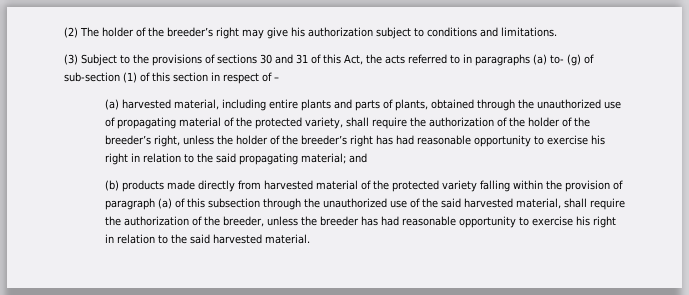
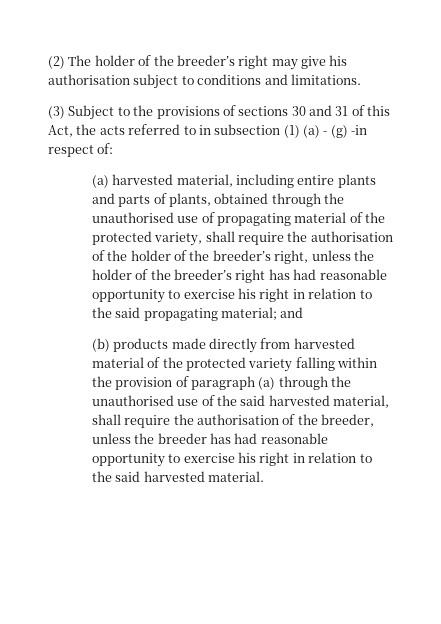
[308,27,373,37] authorization -> [48,74,130,85] authorisation
[475,54,594,66] [64,72,279,84] paragraphs (a) to- (g) of sub-section (1) of this section in respect of – -> [214,124,368,138] [48,143,114,157] subsection (1) (a) - (g) -in respect of:
[536,99,601,109] unauthorized -> [91,212,174,223] unauthorised
[428,117,494,127] authorization -> [310,231,393,242] authorisation
[174,198,387,210] of this subsection through the unauthorized -> [278,376,352,390] [91,395,174,406] through the unauthorised
[123,216,189,226] authorization -> [196,414,279,425] authorisation

